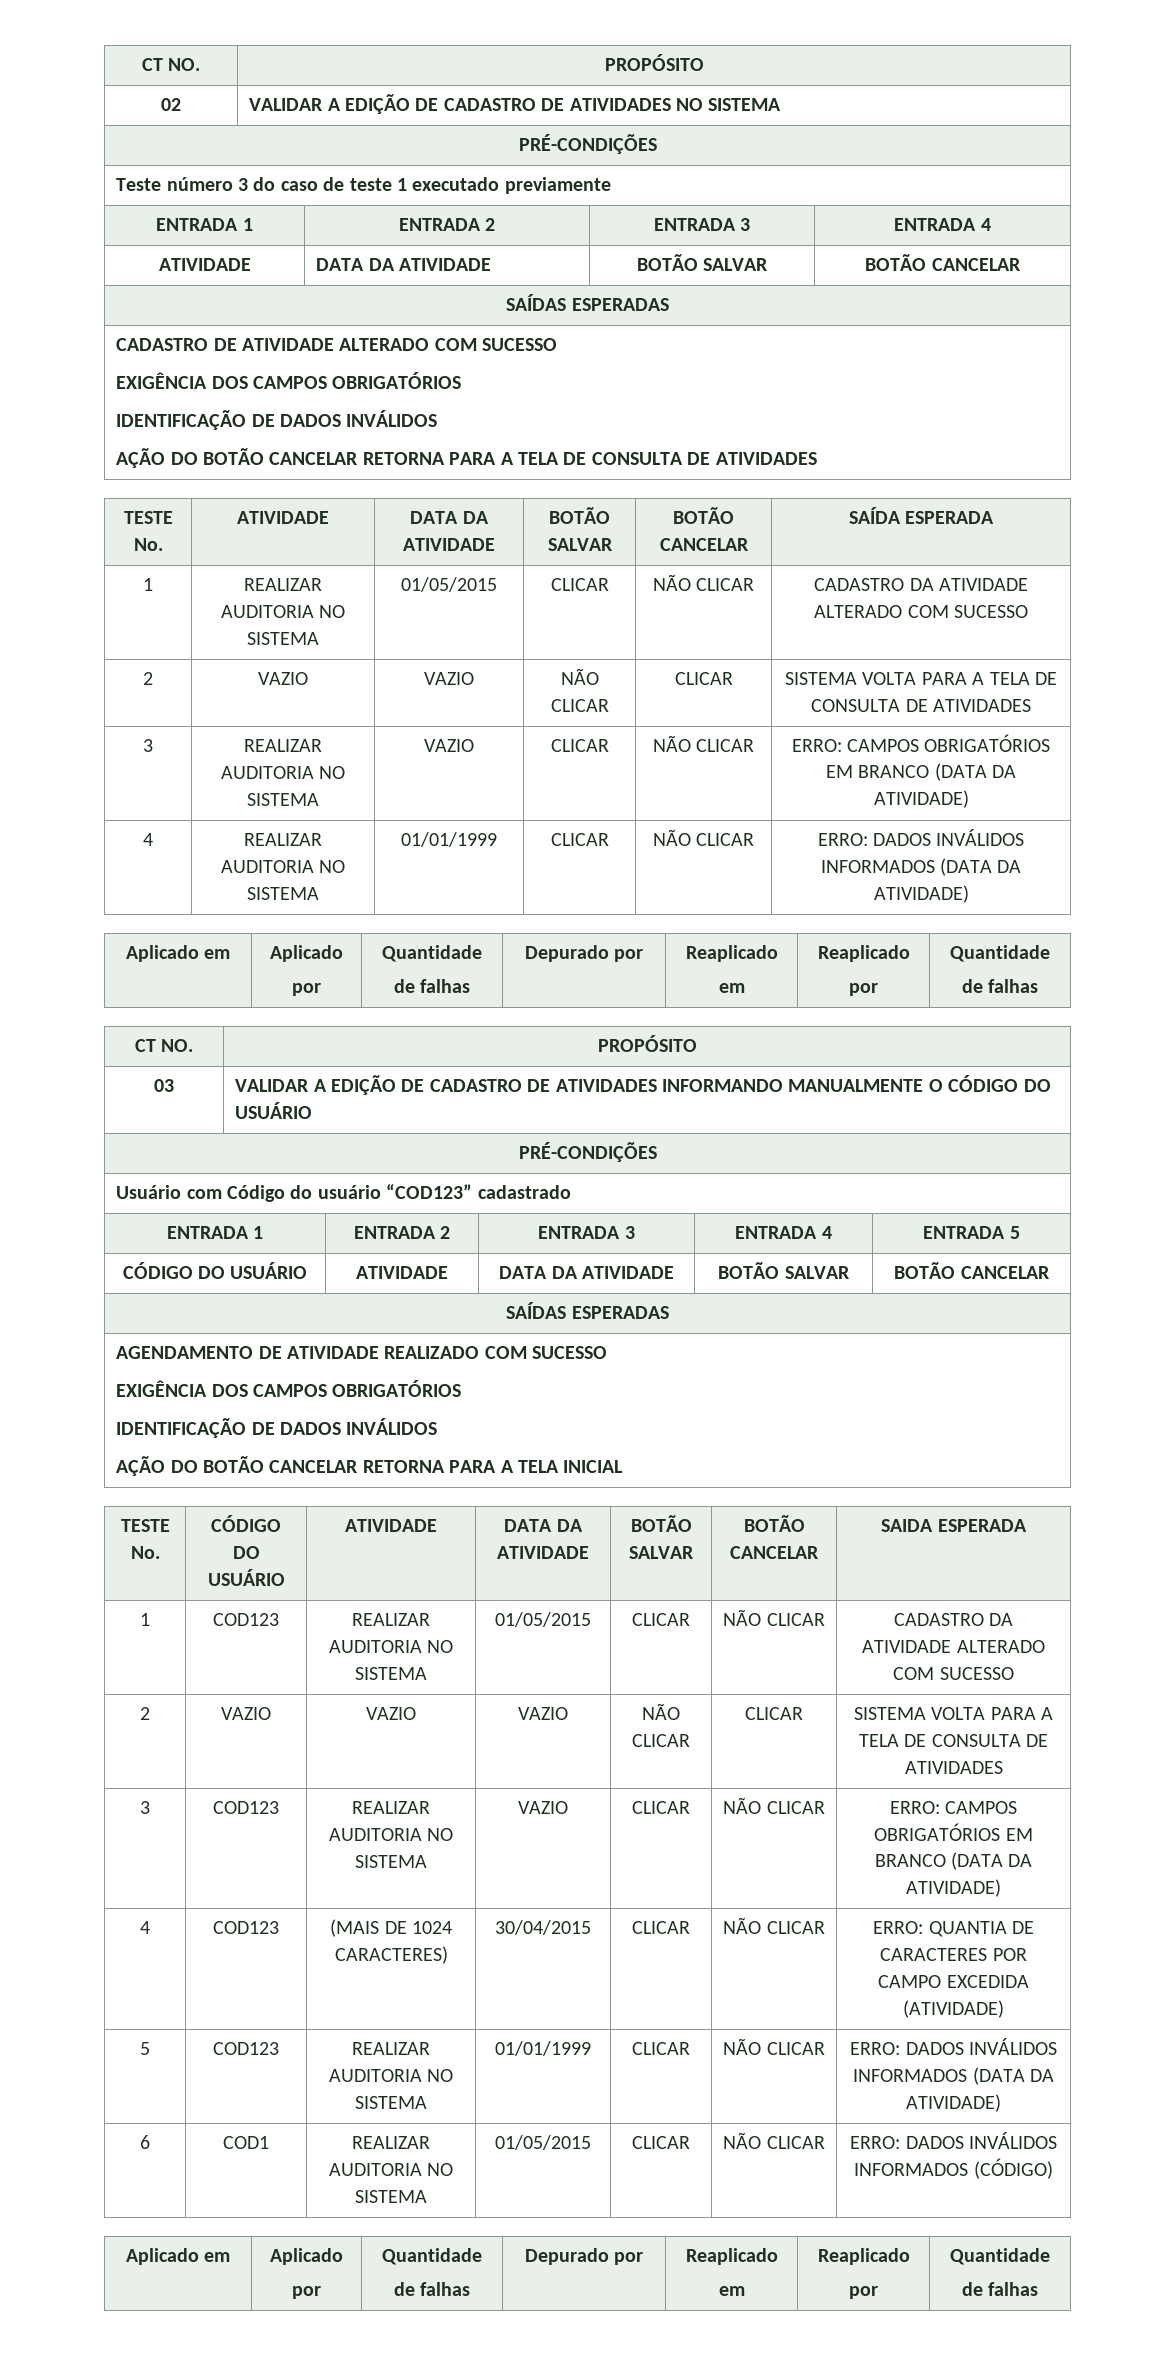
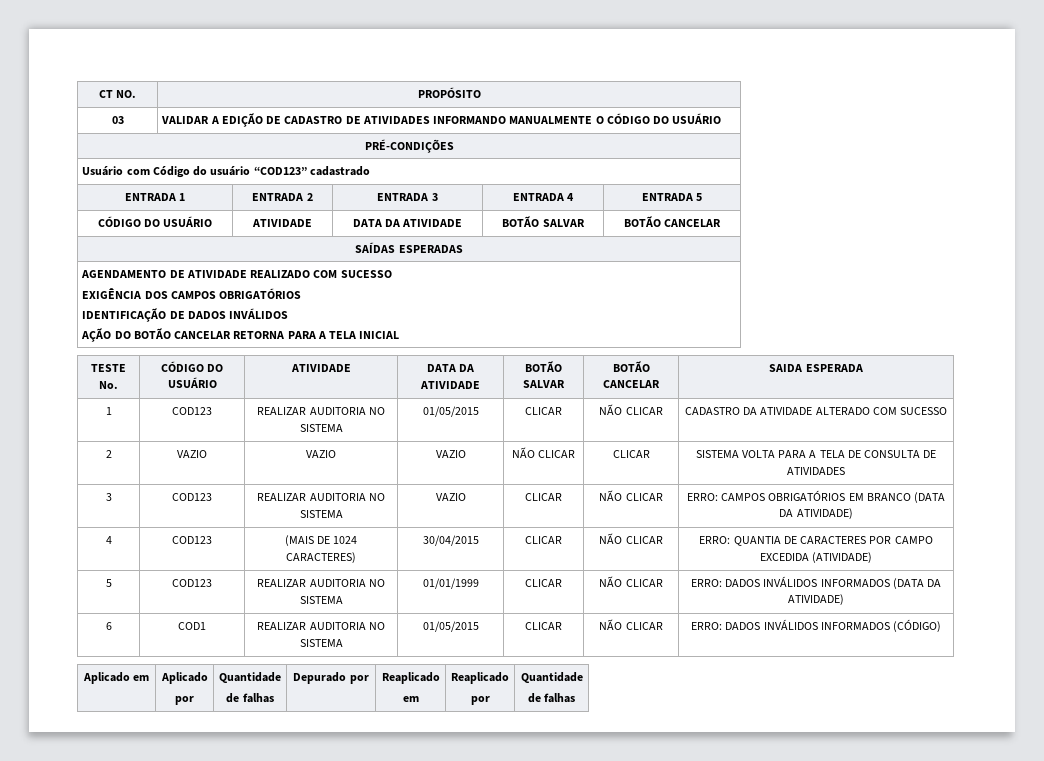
[141,58,201,71] [604,54,704,71] [161,98,181,111] [249,94,782,114] [518,134,657,154] [116,177,611,194] [156,218,253,231] [398,218,496,231] [653,218,751,231] [894,218,991,231] [158,258,251,271] [316,258,492,271] [636,254,769,271] [865,254,1021,271] [506,294,669,311] [116,338,558,351] [116,372,462,389] [116,410,438,430] [116,448,817,468] [123,511,173,524] [133,538,163,551] [237,511,329,524] [410,511,489,524] [403,538,496,551] [549,507,610,524] [547,538,613,551] [673,507,734,524] [659,538,749,551] [848,507,995,524] [143,578,153,591] [244,578,322,591] [220,605,346,618] [247,632,319,645] [401,577,498,592] [550,578,609,591] [652,574,755,591] [814,578,1028,591] [814,605,1028,618] [143,672,153,685] [258,672,308,685] [424,672,475,685] [560,668,599,685] [550,699,609,712] [674,672,733,685] [785,672,1057,685] [811,699,1031,712] [143,739,153,752] [244,739,322,752] [220,766,346,779] [247,793,319,806] [424,739,475,752] [550,739,609,752] [652,735,755,752] [791,734,1051,752] [825,763,1017,781] [873,790,969,808] [143,833,153,846] [244,833,322,846] [220,860,346,873] [247,887,319,900] [401,832,498,847] [550,833,609,846] [652,829,755,846] [817,829,1025,846] [820,858,1022,876] [873,885,969,903] [125,945,231,962] [270,945,343,962] [292,983,321,996] [382,945,483,962] [393,979,471,993] [524,945,644,962] [685,945,778,962] [718,983,745,993] [817,945,910,962] [849,983,878,996] [950,945,1050,962] [961,979,1039,993] [134,1039,194,1052] [597,1035,697,1052] CT NO. | PROPÓSITO // 02 | VALIDAR A EDIÇÃO DE CADASTRO DE ATIVIDADES NO SISTEMA // PRÉ-CONDIÇÕES // Teste número 3 do caso de teste 1 executado previamente // ENTRADA 1 | ENTRADA 2 | ENTRADA 3 | ENTRADA 4 // ATIVIDADE | DATA DA ATIVIDADE | BOTÃO SALVAR | BOTÃO CANCELAR // SAÍDAS ESPERADAS // CADASTRO DE ATIVIDADE ALTERADO COM SUCESSO // EXIGÊNCIA DOS CAMPOS OBRIGATÓRIOS // IDENTIFICAÇÃO DE DADOS INVÁLIDOS // AÇÃO DO BOTÃO CANCELAR RETORNA PARA A TELA DE CONSULTA DE ATIVIDADES // TESTE No. | ATIVIDADE | DATA DA ATIVIDADE | BOTÃO SALVAR | BOTÃO CANCELAR | SAÍDA ESPERADA // 1 | REALIZAR AUDITORIA NO SISTEMA | 01/05/2015 | CLICAR | NÃO CLICAR | CADASTRO DA ATIVIDADE ALTERADO COM SUCESSO // 2 | VAZIO | VAZIO | NÃO CLICAR | CLICAR | SISTEMA VOLTA PARA A TELA DE CONSULTA DE ATIVIDADES // 3 | REALIZAR AUDITORIA NO SISTEMA | VAZIO | CLICAR | NÃO CLICAR | ERRO: CAMPOS OBRIGATÓRIOS EM BRANCO (DATA DA ATIVIDADE) // 4 | REALIZAR AUDITORIA NO SISTEMA | 01/01/1999 | CLICAR | NÃO CLICAR | ERRO: DADOS INVÁLIDOS INFORMADOS (DATA DA ATIVIDADE) // Aplicado em | Aplicado // por | Quantidade // de falhas | Depurado por | Reaplicado // em | Reaplicado // por | Quantidade // de falhas // CT NO. | PROPÓSITO -> [98,90,137,98] [417,87,481,98] CT NO. | PROPÓSITO

